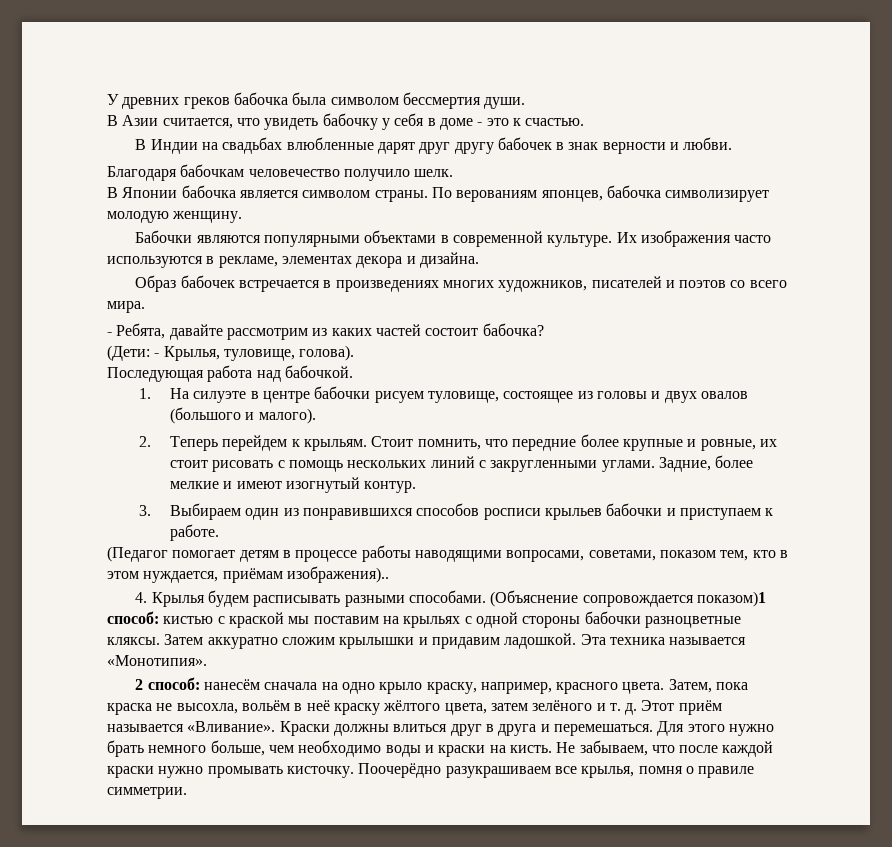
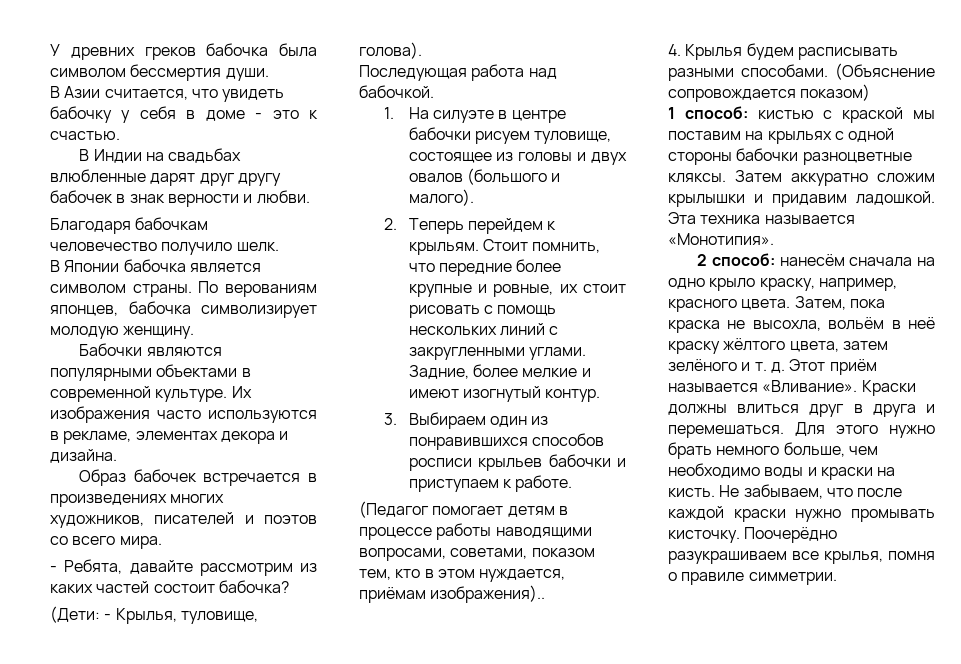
[696,591,766,607] показом)1 -> [800,84,871,101] [668,107,675,119] показом) // 1

